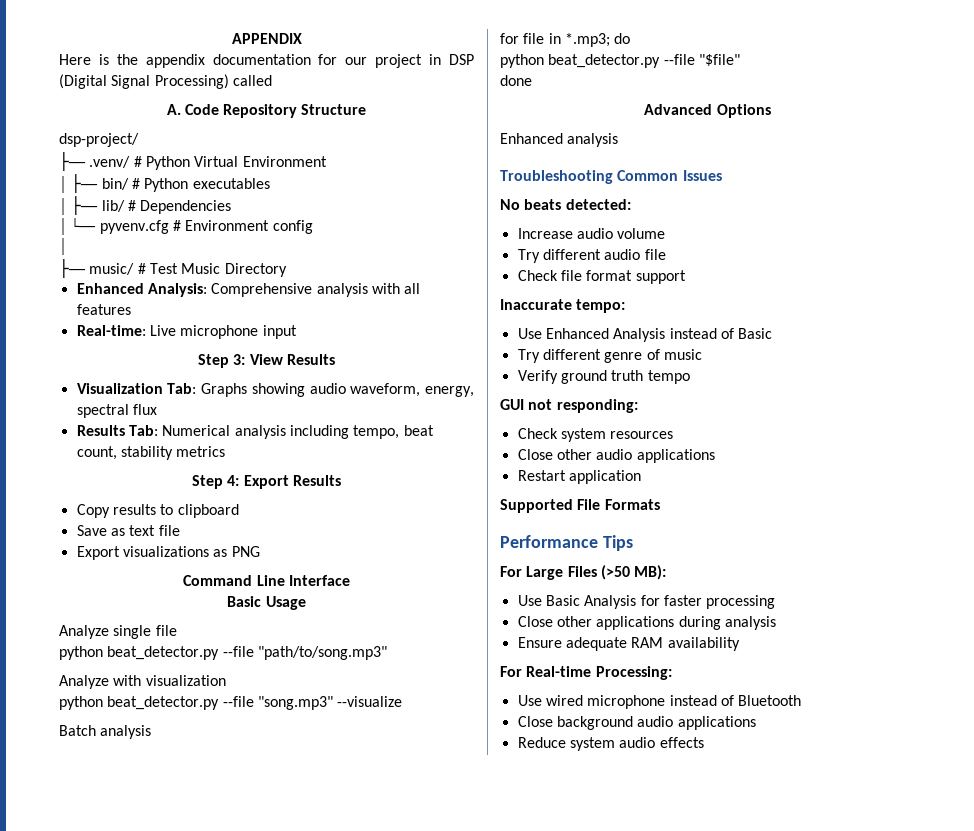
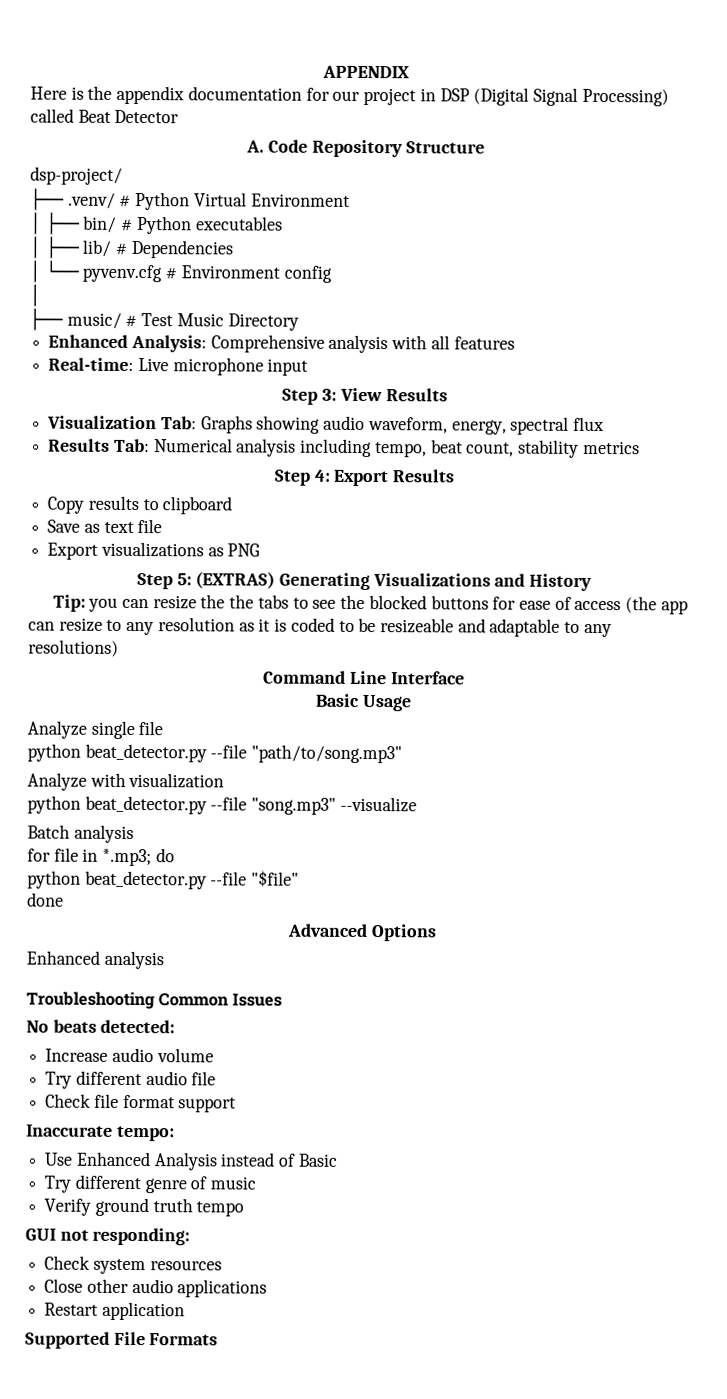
(272, 80) none -> [77,109,180,124] Beat Detector
(260, 551) none -> [136,571,593,591] [52,594,688,615] [28,617,612,638] [28,639,119,657] // Step 5: (EXTRAS) Generating Visualizations and History // Tip: you can resize the the tabs to see the blocked buttons for ease of access (the app can resize to any resolution as it is coded to be resizeable and adaptable to any resolutions)
[500,535,633,551] [500,565,667,580] [517,595,776,609] [517,616,776,630] [517,637,740,651] [500,666,672,680] [517,695,802,709] [517,716,756,730] [517,737,704,751] // Performance Tips // For Large Files (>50 MB): // Use Basic Analysis for faster processing // Close other applications during analysis // Ensure adequate RAM availability // For Real-time Processing: // Use wired microphone instead of Bluetooth // Close background audio applications // Reduce system audio effects -> (219, 1339) none

